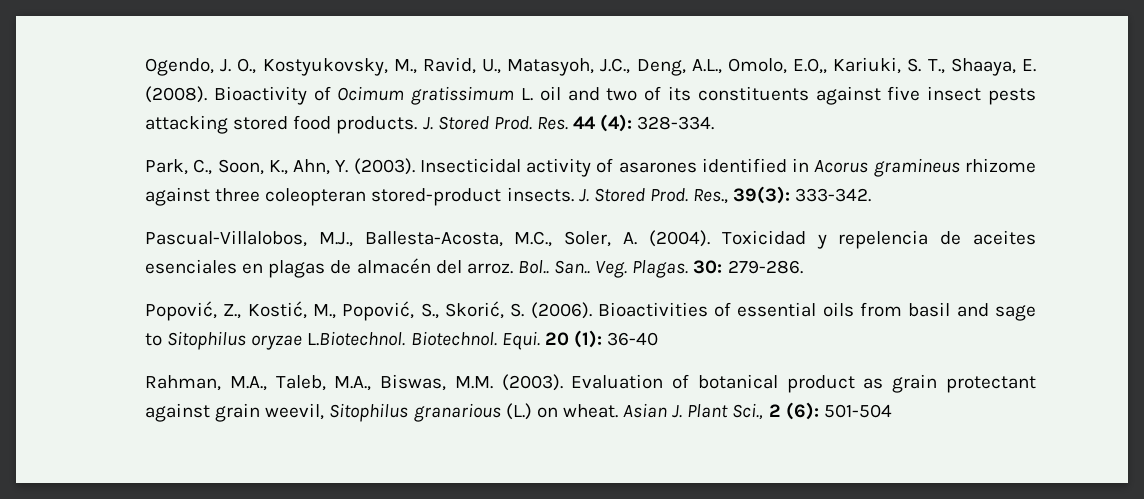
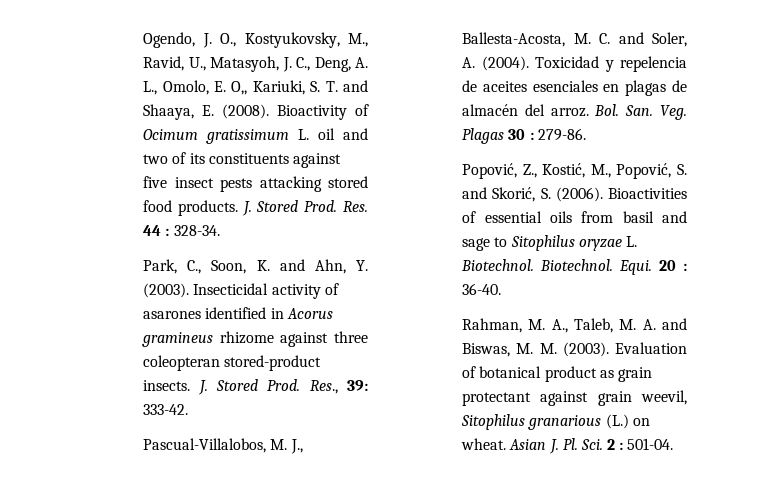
[600,57,945,76] J.C., Deng, A.L., Omolo, E.O,, Kariuki, S. T., -> [282,57,368,72] [143,80,369,95] J. C., Deng, A. L., Omolo, E. O,, Kariuki, S. T. and
[600,114,715,132] (4): 328-334. -> [165,225,220,236] : 328-34.
[268,160,288,175] K., -> [256,259,305,271] K. and
[733,186,872,204] 39(3): 333-342. -> [347,380,368,391] [143,404,189,415] 39: 333-42.
[318,231,553,247] M.J., Ballesta-Acosta, M.C., -> [270,439,303,454] [462,32,644,47] M. J., Ballesta-Acosta, M. C. and
[517,260,803,278] Bol.. San.. Veg. Plagas. 30: 279-286. -> [594,104,687,120] [462,128,586,144] Bol. San. Veg. Plagas 30 : 279-86.
[420,303,439,319] S., -> [677,164,687,175] [462,187,488,199] S. and
[307,331,406,346] L.Biotechnol. -> [625,236,637,247] [461,259,535,271] L. Biotechnol.
[573,330,659,348] (1): 36-40 -> [683,263,687,271] [462,283,502,295] : 36-40.
[229,374,493,391] M.A., Taleb, M.A., Biswas, M.M. -> [528,318,687,333] [462,343,557,357] M. A., Taleb, M. A. and Biswas, M. M.
[687,402,892,420] Plant Sci., 2 (6): 501-504 -> [562,438,674,450] Pl. Sci. 2 : 501-04.

